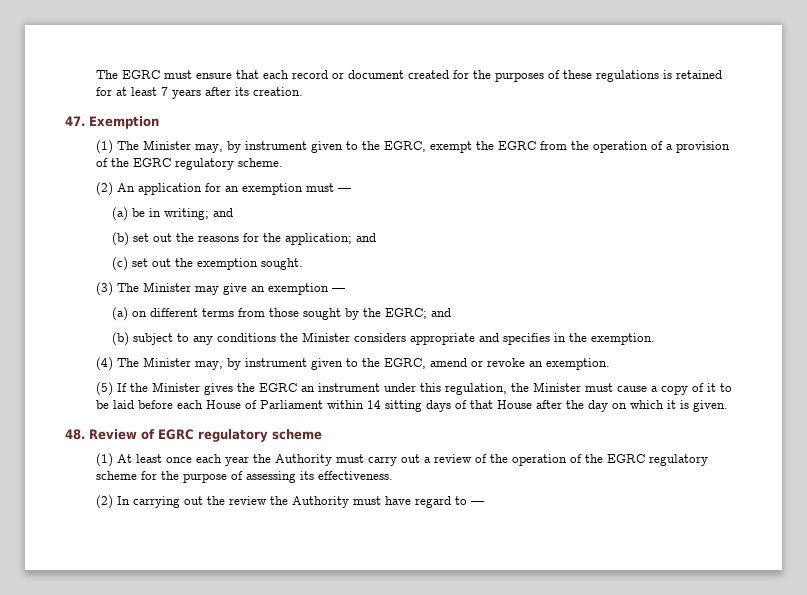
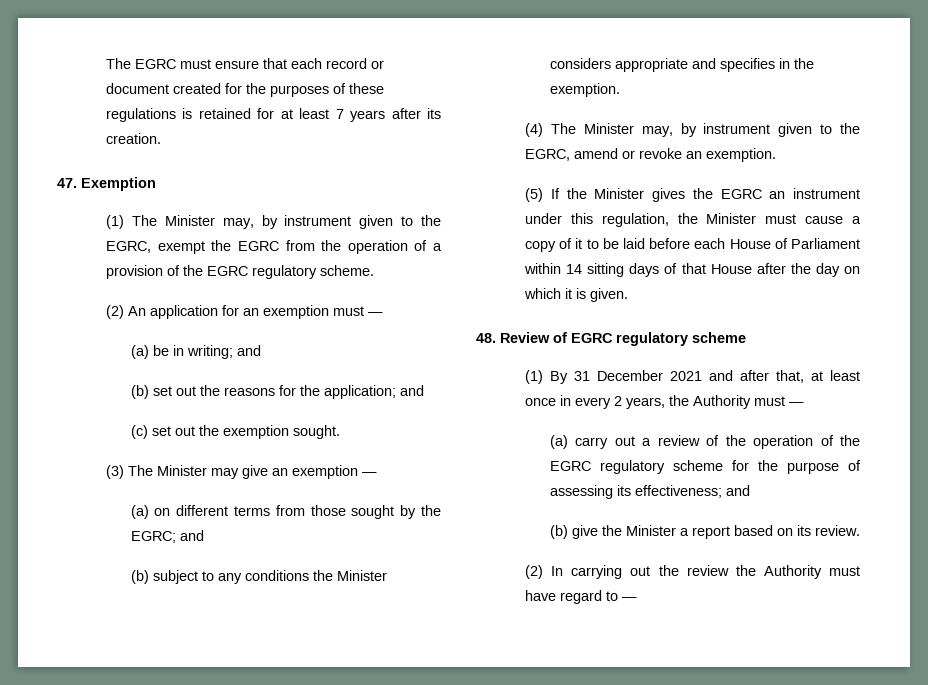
[117,454,365,466] At least once each year the Authority must -> [550,370,860,384] [525,395,805,409] [549,435,568,449] By 31 December 2021 and after that, at least once in every 2 years, the Authority must — // (a)
[318,471,394,480] effectiveness. -> [634,485,750,498] [549,525,860,539] effectiveness; and // (b) give the Minister a report based on its review.

